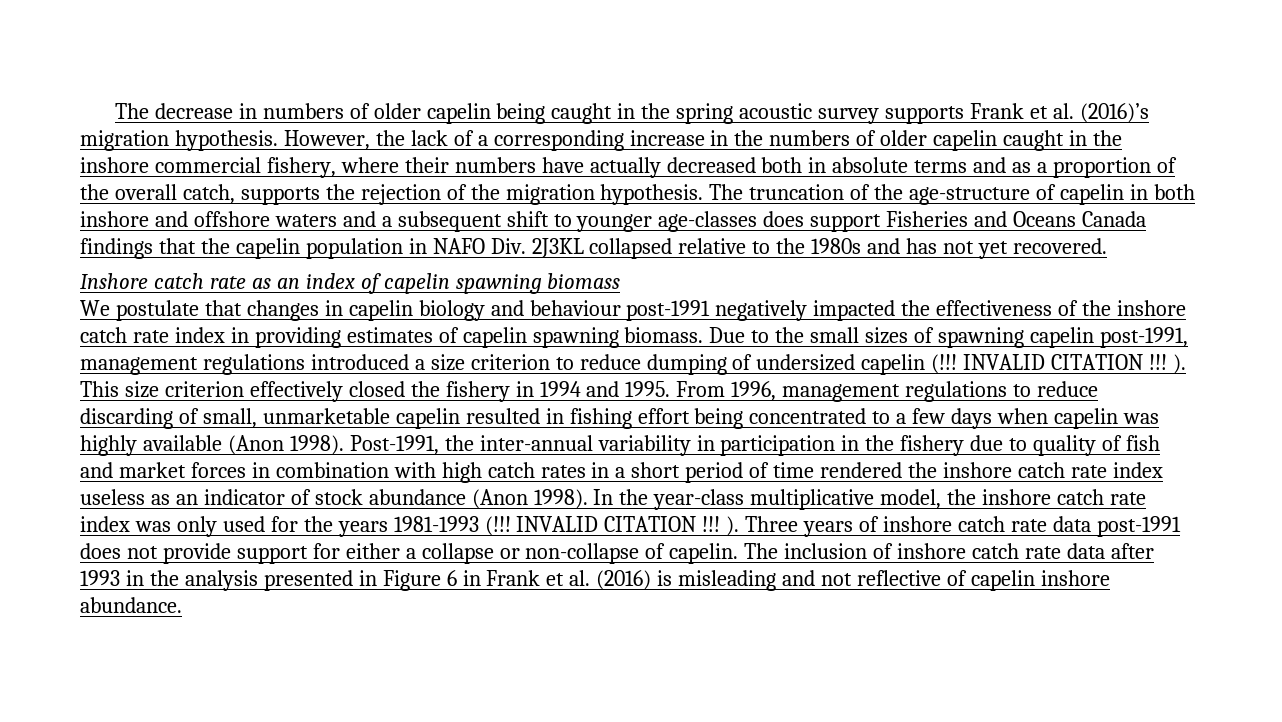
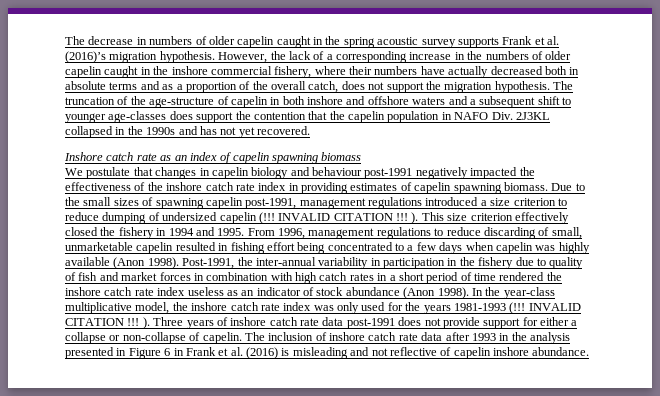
[496,103,546,124] being -> (275, 42) none
[240,184,467,205] supports the rejection of -> [341,81,424,93] does not support
[886,211,1147,227] [80,238,153,259] Fisheries and Oceans Canada findings -> [235,111,306,120] the contention
[678,238,862,254] relative to the 1980s -> [115,126,176,135] in the 1990s

